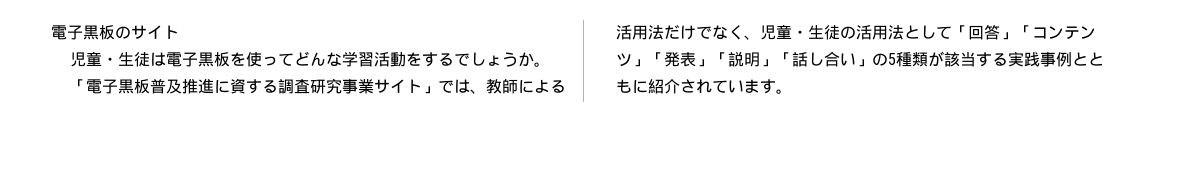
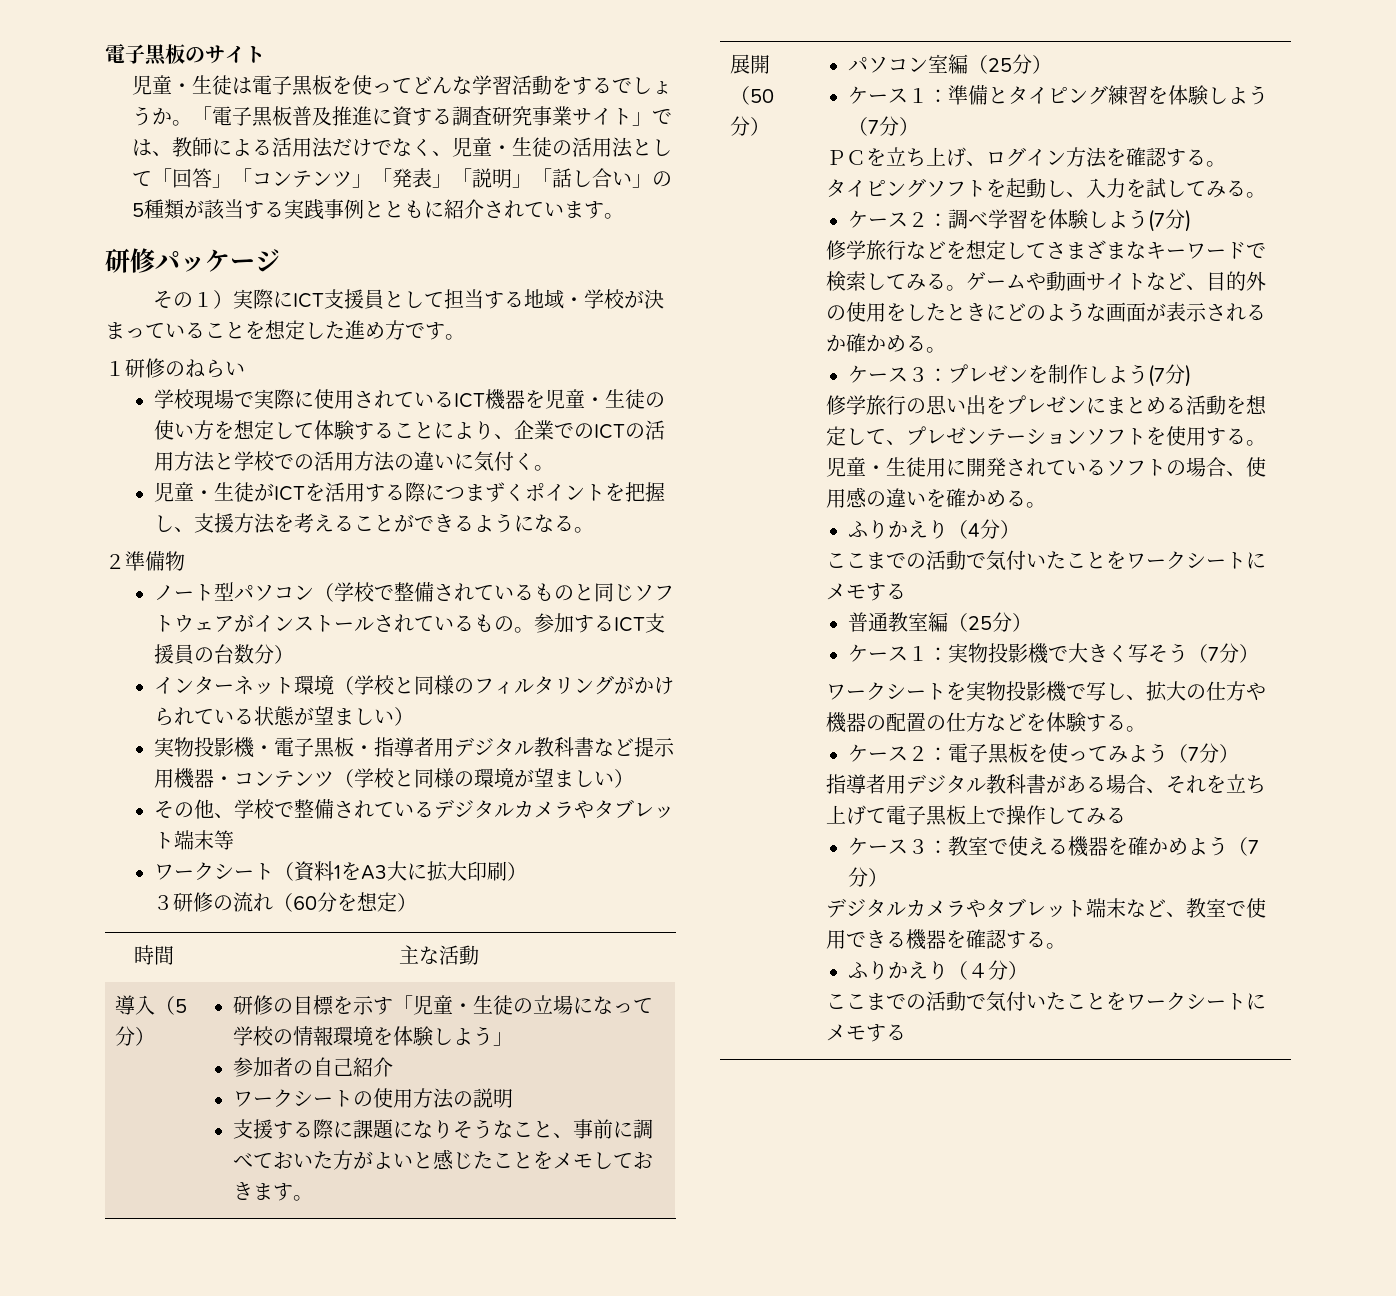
(792, 91) none -> [105,248,280,273] [153,289,665,309] [105,320,465,340] [105,358,245,378] [153,389,665,410] [153,420,665,440] [153,451,554,472] [153,482,665,502] [153,513,594,534] [105,551,185,571] [153,582,674,602] [153,613,665,633] [153,644,294,664] [153,675,674,695] [153,706,414,726] [153,737,675,758] [153,768,634,789] [153,799,674,819] [153,830,234,850] [153,861,527,882] [153,892,418,912] [133,945,174,965] [398,945,479,965] [115,995,188,1015] [115,1026,156,1046] [233,995,654,1015] [233,1026,514,1046] [233,1057,394,1077] [233,1088,514,1109] [233,1119,654,1139] [233,1149,654,1170] [233,1182,314,1201] [730,54,771,74] [730,86,775,105] [730,116,771,136] [848,54,1053,74] [848,85,1269,105] [848,116,920,136] [826,147,1227,168] [826,178,1267,198] [848,209,1192,232] [826,240,1267,260] [826,271,1267,291] [826,302,1267,322] [826,333,947,353] [848,364,1192,387] [826,395,1268,415] [826,426,1267,446] [826,457,1267,477] [826,487,1047,508] [848,519,1021,539] [826,550,1267,571] [826,583,907,601] [848,612,1033,632] [848,643,1260,664] [826,681,1267,702] [826,712,1147,733] [848,743,1240,764] [826,774,1267,794] [826,805,1127,826] [848,836,1260,857] [848,867,889,887] [826,898,1267,918] [826,929,1067,950] [848,960,1029,980] [826,991,1267,1012] [826,1024,907,1042] // 研修パッケージ // その１）実際にICT支援員として担当する地域・学校が決まっていることを想定した進め方です。 // １研修のねらい // 学校現場で実際に使用されているICT機器を児童・生徒の使い方を想定して体験することにより、企業でのICTの活用方法と学校での活用方法の違いに気付く。 // 児童・生徒がICTを活用する際につまずくポイントを把握し、支援方法を考えることができるようになる。 // ２準備物 // ノート型パソコン（学校で整備されているものと同じソフトウェアがインストールされているもの。参加するICT支援員の台数分） // インターネット環境（学校と同様のフィルタリングがかけられている状態が望ましい） // 実物投影機・電子黒板・指導者用デジタル教科書など提示用機器・コンテンツ（学校と同様の環境が望ましい） // その他、学校で整備されているデジタルカメラやタブレット端末等 // ワークシート（資料1をA3大に拡大印刷） // ３研修の流れ（60分を想定） // 時間 | 主な活動 // 導入（5分） | 研修の目標を示す「児童・生徒の立場になって学校の情報環境を体験しよう」 // 参加者の自己紹介 // ワークシートの使用方法の説明 // 支援する際に課題になりそうなこと、事前に調べておいた方がよいと感じたことをメモしておきます。 // 展開（50分） | パソコン室編（25分） // ケース１：準備とタイピング練習を体験しよう（7分） // ＰＣを立ち上げ、ログイン方法を確認する。 // タイピングソフトを起動し、入力を試してみる。 // ケース２：調べ学習を体験しよう(7分) // 修学旅行などを想定してさまざまなキーワードで検索してみる。ゲームや動画サイトなど、目的外の使用をしたときにどのような画面が表示されるか確かめる。 // ケース３：プレゼンを制作しよう(7分) // 修学旅行の思い出をプレゼンにまとめる活動を想定して、プレゼンテーションソフトを使用する。児童・生徒用に開発されているソフトの場合、使用感の違いを確かめる。 // ふりかえり（4分） // ここまでの活動で気付いたことをワークシートにメモする // 普通教室編（25分） // ケース１：実物投影機で大きく写そう（7分） // ワークシートを実物投影機で写し、拡大の仕方や機器の配置の仕方などを体験する。 // ケース２：電子黒板を使ってみよう（7分） // 指導者用デジタル教科書がある場合、それを立ち上げて電子黒板上で操作してみる // ケース３：教室で使える機器を確かめよう（7分） // デジタルカメラやタブレット端末など、教室で使用できる機器を確認する。 // ふりかえり（４分） // ここまでの活動で気付いたことをワークシートにメモする

